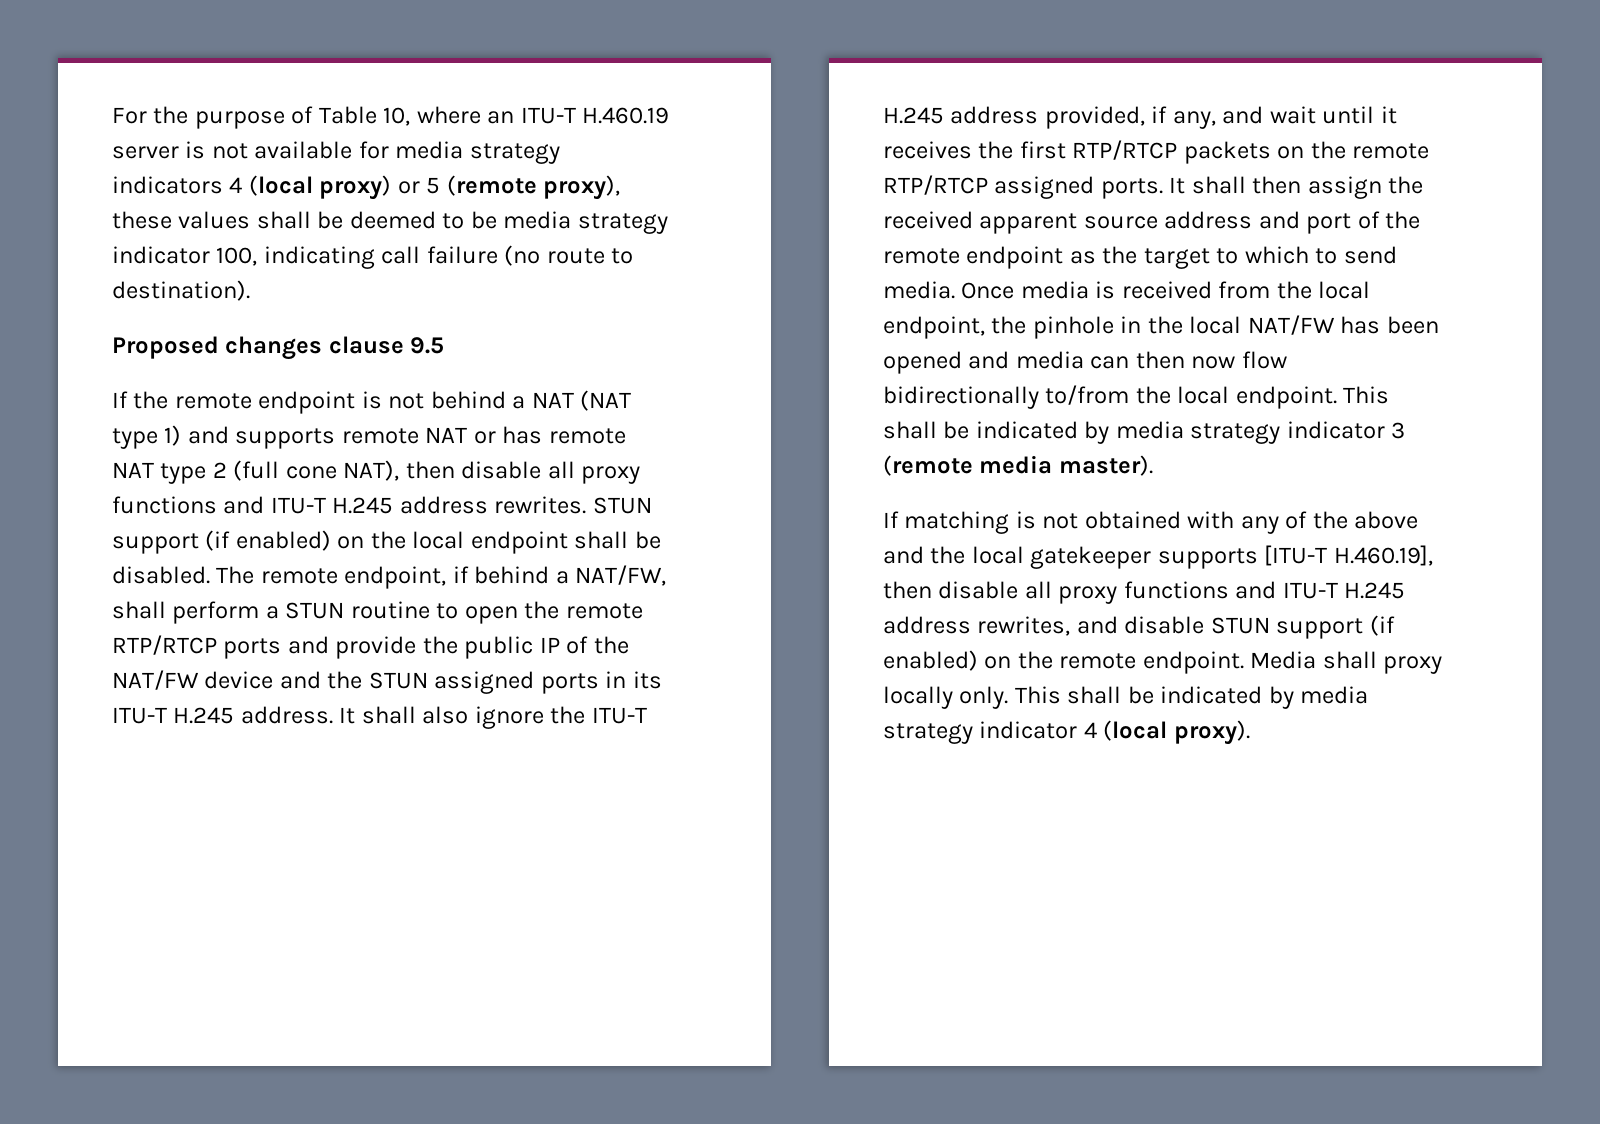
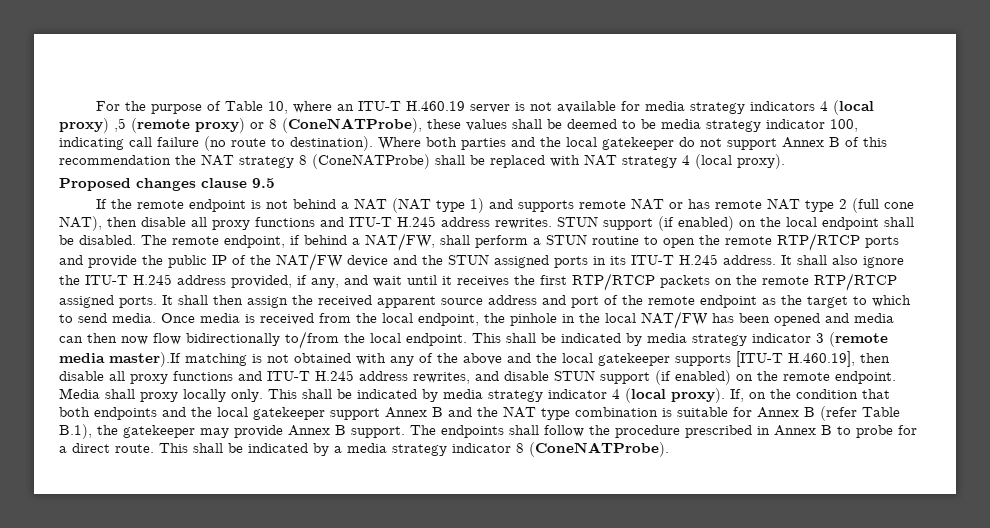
[397,175,621,200] or 5 (remote proxy), -> [114,118,422,133] ,5 (remote proxy) or 8 (ConeNATProbe),
(250, 290) none -> [378,137,887,150] [59,154,785,169] Where both parties and the local gatekeeper do not support Annex B of this recommendation the NAT strategy 8 (ConeNATProbe) shall be replaced with NAT strategy 4 (local proxy).
[1058,455,1153,476] [883,511,899,528] master). // If -> [109,352,181,367] master).If
(1250, 732) none -> [730,389,890,402] [59,406,900,421] [59,424,917,439] [59,442,669,457] If, on the condition that both endpoints and the local gatekeeper support Annex B and the NAT type combination is suitable for Annex B (refer Table B.1), the gatekeeper may provide Annex B support. The endpoints shall follow the procedure prescribed in Annex B to probe for a direct route. This shall be indicated by a media strategy indicator 8 (ConeNATProbe).

